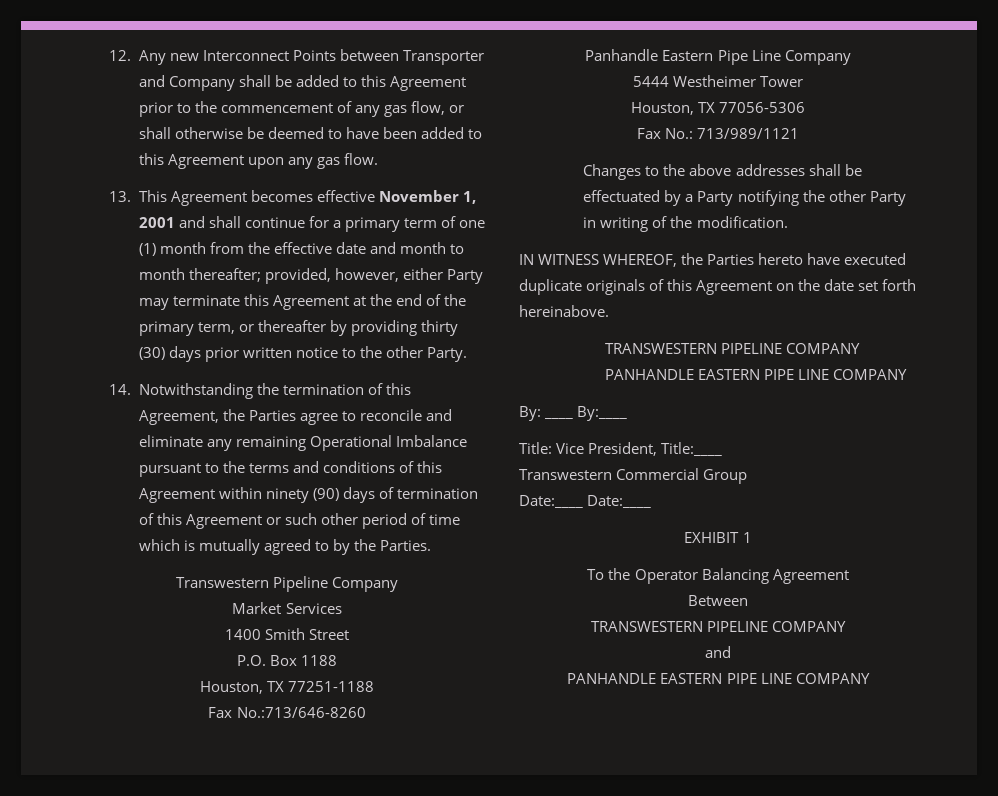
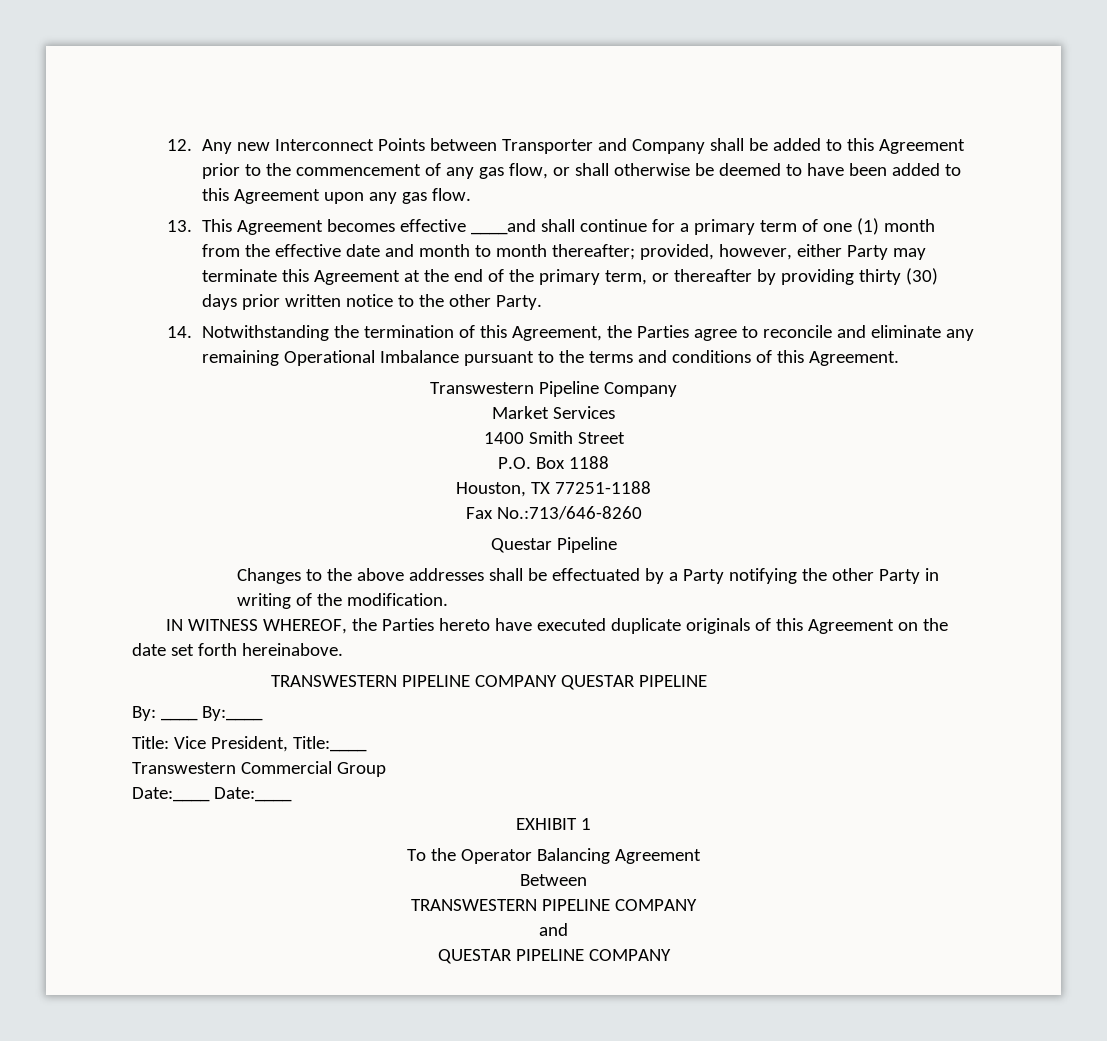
[379,190,477,204] [138,216,205,228] November 1, 2001 and -> [470,219,536,235] ____and
[138,487,479,503] [138,513,461,529] [138,539,432,555] Agreement within ninety (90) days of termination of this Agreement or such other period of time which is mutually agreed to by the Parties. -> [808,351,899,366] Agreement.
[585,49,851,65] [632,75,804,87] [630,102,806,115] [636,128,800,139] Panhandle Eastern Pipe Line Company // 5444 Westheimer Tower // Houston, TX 77056-5306 // Fax No.: 713/989/1121 -> [490,537,617,553] Questar Pipeline
[604,369,907,380] PANHANDLE EASTERN PIPE LINE COMPANY -> [561,675,708,690] QUESTAR PIPELINE
[567,673,792,684] PANHANDLE EASTERN PIPE LINE -> [437,949,584,964] QUESTAR PIPELINE

